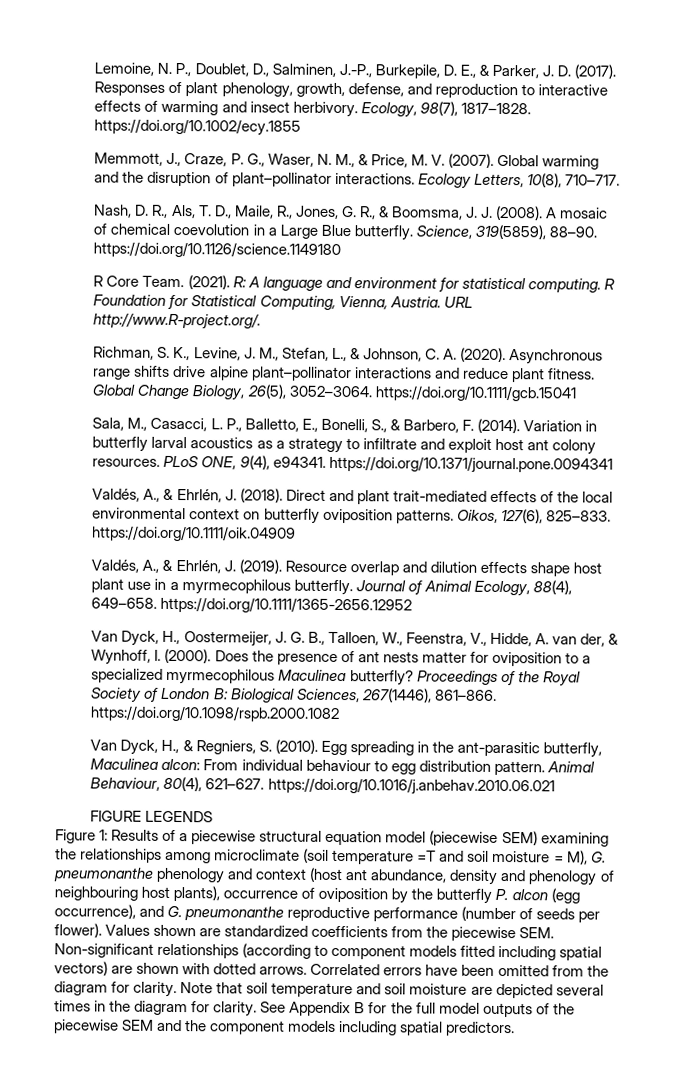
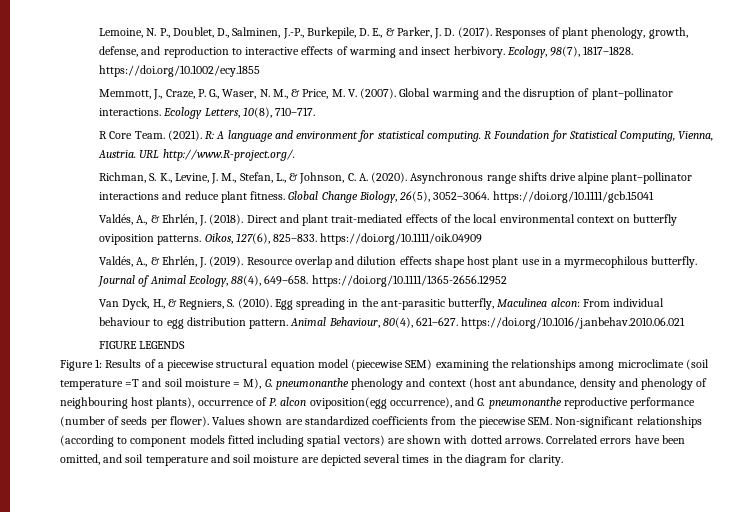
[94,204,609,221] [93,223,597,241] [93,241,342,259] // Nash, D. R., Als, T. D., Maile, R., Jones, G. R., & Boomsma, J. J. (2008). A mosaic of chemical coevolution in a Large Blue butterfly. Science, 319(5859), 88–90. https://doi.org/10.1126/science.1149180 -> (316, 111) none
[92,417,598,434] [92,436,596,455] [92,455,613,474] // Sala, M., Casacci, L. P., Balletto, E., Bonelli, S., & Barbero, F. (2014). Variation in butterfly larval acoustics as a strategy to infiltrate and exploit host ant colony resources. PLoS ONE, 9(4), e94341. https://doi.org/10.1371/journal.pone.0094341 -> (654, 197) none
[91,630,620,647] [91,648,592,667] [91,668,581,687] [91,687,497,703] [90,705,341,723] // Van Dyck, H., Oostermeijer, J. G. B., Talloen, W., Feenstra, V., Hidde, A. van der, & Wynhoff, I. (2000). Does the presence of ant nests matter for oviposition to a specialized myrmecophilous Maculinea butterfly? Proceedings of the Royal Society of London B: Biological Sciences, 267(1446), 861–866. https://doi.org/10.1098/rspb.2000.1082 -> (507, 281) none
[318,887,493,904] oviposition by the butterfly -> (267, 401) none
[550,888,580,904] (egg -> [309,397,387,409] oviposition(egg
[497,964,609,977] [54,981,244,998] omitted from the diagram for clarity. Note that -> [60,454,123,465] omitted, and
[260,1001,575,1018] [54,1019,516,1037] See Appendix B for the full model outputs of the piecewise SEM and the component models including spatial predictors. -> (563, 460) none

